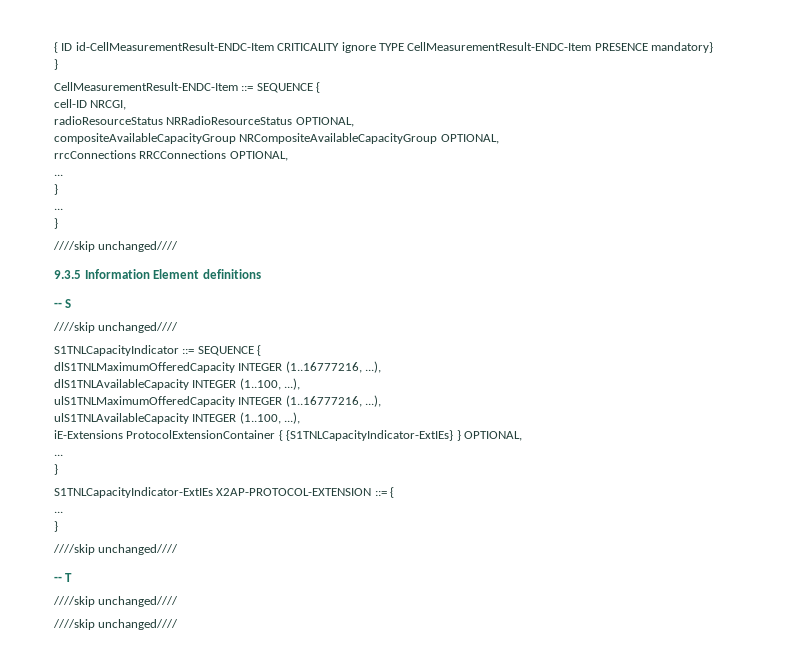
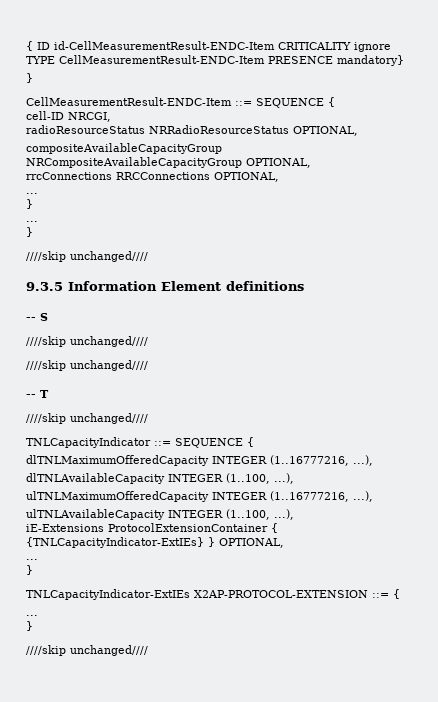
[54,345,262,356] [54,361,382,373] [54,378,301,390] [54,395,382,407] [54,413,189,424] S1TNLCapacityIndicator ::= SEQUENCE { // dlS1TNLMaximumOfferedCapacity INTEGER (1..16777216, ...), // dlS1TNLAvailableCapacity INTEGER (1..100, ...), // ulS1TNLMaximumOfferedCapacity INTEGER (1..16777216, ...), // ulS1TNLAvailableCapacity -> [26,360,148,371] [26,390,49,398] [26,413,148,424] [26,437,254,448] [26,455,373,466] [26,473,294,484] [26,491,373,502] [26,509,165,520] ////skip unchanged//// // -- T // ////skip unchanged//// // TNLCapacityIndicator ::= SEQUENCE { // dlTNLMaximumOfferedCapacity INTEGER (1..16777216, ...), // dlTNLAvailableCapacity INTEGER (1..100, ...), // ulTNLMaximumOfferedCapacity INTEGER (1..16777216, ...), // ulTNLAvailableCapacity
[286,430,454,441] {S1TNLCapacityIndicator-ExtIEs} -> [26,537,204,548] {TNLCapacityIndicator-ExtIEs}
[54,487,213,498] S1TNLCapacityIndicator-ExtIEs -> [26,589,190,600] TNLCapacityIndicator-ExtIEs
[54,573,73,582] [53,596,179,607] [53,619,179,630] // -- T // ////skip unchanged//// // ////skip unchanged//// -> (148, 650) none

